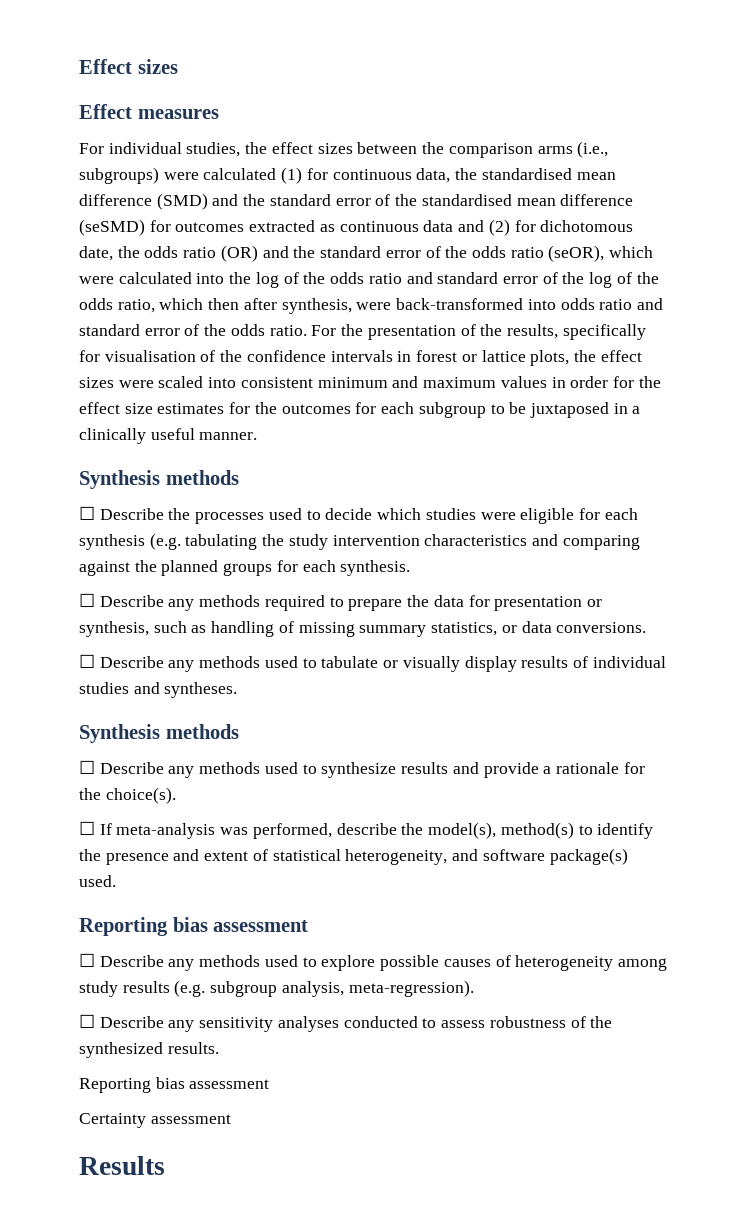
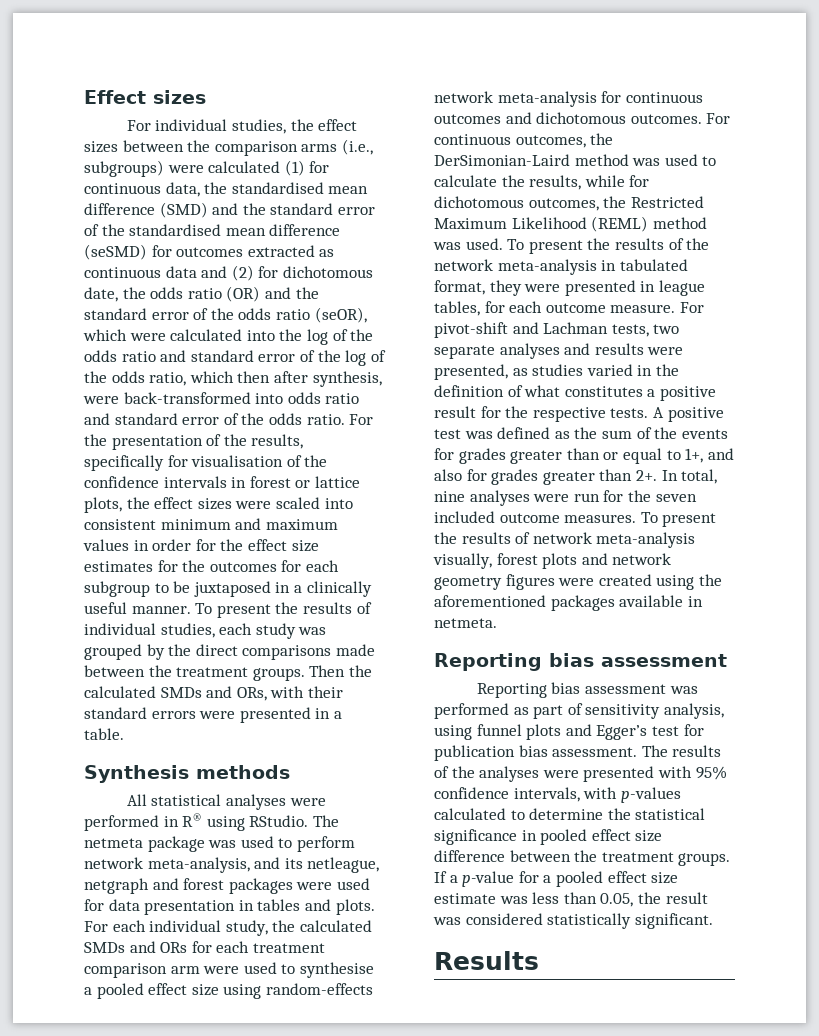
[79,104,219,119] // Effect measures -> (206, 97) none
[79,470,239,489] [79,506,638,524] [79,533,640,550] [79,560,411,576] [79,593,602,611] [79,621,647,637] [79,654,666,672] [79,682,238,698] [79,724,239,743] [79,760,645,778] [79,787,176,804] [79,821,654,839] [79,848,628,865] [79,875,116,887] [79,917,309,936] [79,953,667,971] [79,980,474,997] [79,1014,613,1032] [79,1042,219,1058] [79,1077,270,1093] [79,1113,231,1128] // Synthesis methods // ☐ Describe the processes used to decide which studies were eligible for each synthesis (e.g. tabulating the study intervention characteristics and comparing against the planned groups for each synthesis. // ☐ Describe any methods required to prepare the data for presentation or synthesis, such as handling of missing summary statistics, or data conversions. // ☐ Describe any methods used to tabulate or visually display results of individual studies and syntheses. // Synthesis methods // ☐ Describe any methods used to synthesize results and provide a rationale for the choice(s). // ☐ If meta-analysis was performed, describe the model(s), method(s) to identify the presence and extent of statistical heterogeneity, and software package(s) used. // Reporting bias assessment // ☐ Describe any methods used to explore possible causes of heterogeneity among study results (e.g. subgroup analysis, meta-regression). // ☐ Describe any sensitivity analyses conducted to assess robustness of the synthesized results. // Reporting bias assessment // Certainty assessment -> [195,602,372,618] [84,623,327,639] [84,644,375,660] [84,665,372,681] [84,686,343,701] [84,707,342,723] [84,728,124,740] [84,765,290,783] [126,794,326,810] [84,813,339,831] [84,836,355,852] [84,857,380,873] [84,878,370,894] [84,899,375,915] [84,920,372,936] [84,941,325,953] [84,962,374,978] [84,983,373,999] [434,91,703,107] [434,112,731,124] [434,133,614,148] [434,154,717,166] [434,175,650,190] [434,196,704,211] [434,216,707,232] [433,238,710,254] [434,259,688,275] [434,280,705,296] [434,301,704,316] [434,322,680,338] [434,343,684,359] [434,364,679,380] [434,385,716,401] [434,406,724,422] [434,427,728,439] [434,448,734,464] [434,469,718,485] [434,490,697,506] [434,511,717,527] [434,532,696,548] [433,553,672,569] [434,574,722,590] [434,595,703,611] [434,618,497,628] [434,653,727,671] [476,682,698,698] [434,703,724,719] [434,724,704,740] [434,745,722,761] [434,766,727,782] [434,787,681,803] [434,808,706,820] [434,829,663,845] [434,850,731,866] [434,871,679,887] [434,892,708,907] [433,913,713,929] To present the results of individual studies, each study was grouped by the direct comparisons made between the treatment groups. Then the calculated SMDs and ORs, with their standard errors were presented in a table. // Synthesis methods // All statistical analyses were performed in R® using RStudio. The netmeta package was used to perform network meta-analysis, and its netleague, netgraph and forest packages were used for data presentation in tables and plots. For each individual study, the calculated SMDs and ORs for each treatment comparison arm were used to synthesise a pooled effect size using random-effects network meta-analysis for continuous outcomes and dichotomous outcomes. For continuous outcomes, the DerSimonian-Laird method was used to calculate the results, while for dichotomous outcomes, the Restricted Maximum Likelihood (REML) method was used. To present the results of the network meta-analysis in tabulated format, they were presented in league tables, for each outcome measure. For pivot-shift and Lachman tests, two separate analyses and results were presented, as studies varied in the definition of what constitutes a positive result for the respective tests. A positive test was defined as the sum of the events for grades greater than or equal to 1+, and also for grades greater than 2+. In total, nine analyses were run for the seven included outcome measures. To present the results of network meta-analysis visually, forest plots and network geometry figures were created using the aforementioned packages available in netmeta. // Reporting bias assessment // Reporting bias assessment was performed as part of sensitivity analysis, using funnel plots and Egger’s test for publication bias assessment. The results of the analyses were presented with 95% confidence intervals, with p-values calculated to determine the statistical significance in pooled effect size difference between the treatment groups. If a p-value for a pooled effect size estimate was less than 0.05, the result was considered statistically significant.

